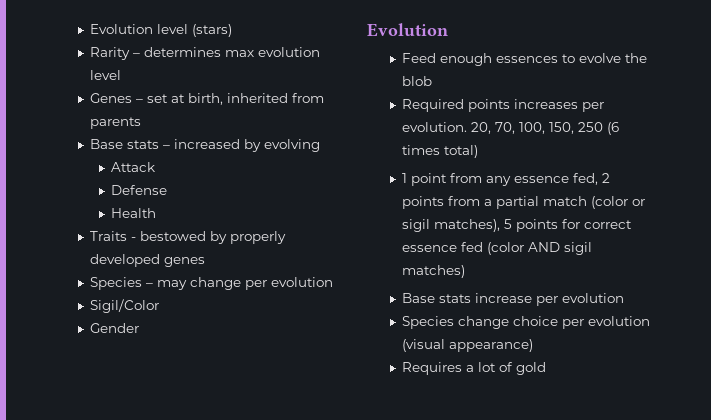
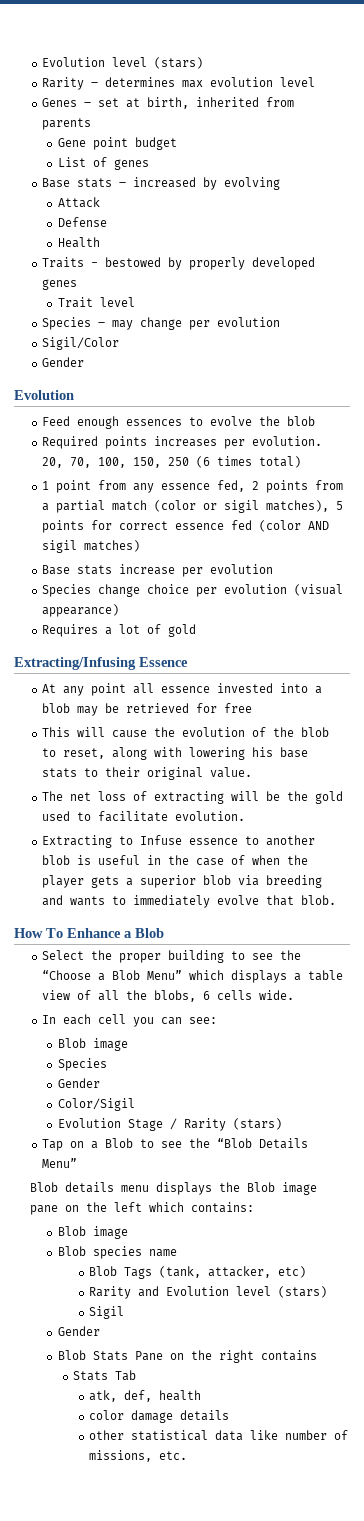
(142, 123) none -> [57,137,177,150] [57,157,149,170] // Gene point budget // List of genes
(206, 262) none -> [57,297,135,308] // Trait level
(547, 368) none -> [14,657,188,670] [42,683,323,696] [42,703,253,716] [42,727,330,738] [42,747,309,760] [42,767,253,780] [42,791,344,804] [42,811,246,822] [42,835,316,848] [42,855,309,866] [42,875,323,888] [42,895,337,908] [14,928,164,938] [42,950,302,963] [42,970,344,983] [42,990,295,1002] [42,1014,218,1027] [57,1038,128,1051] [57,1058,107,1071] [57,1078,100,1088] [57,1098,135,1111] [57,1118,282,1131] [42,1138,309,1151] [42,1158,78,1168] [29,1182,317,1195] [29,1202,254,1215] [57,1226,128,1239] [57,1246,177,1259] [88,1266,306,1279] [88,1286,327,1299] [88,1306,124,1319] [57,1326,100,1336] [57,1350,317,1363] [73,1370,137,1381] [88,1390,201,1402] [88,1410,229,1423] [88,1430,348,1441] [88,1450,187,1462] // Extracting/Infusing Essence // At any point all essence invested into a blob may be retrieved for free // This will cause the evolution of the blob to reset, along with lowering his base stats to their original value. // The net loss of extracting will be the gold used to facilitate evolution. // Extracting to Infuse essence to another blob is useful in the case of when the player gets a superior blob via breeding and wants to immediately evolve that blob. // How To Enhance a Blob // Select the proper building to see the “Choose a Blob Menu” which displays a table view of all the blobs, 6 cells wide. // In each cell you can see: // Blob image // Species // Gender // Color/Sigil // Evolution Stage / Rarity (stars) // Tap on a Blob to see the “Blob Details Menu” // Blob details menu displays the Blob image pane on the left which contains: // Blob image // Blob species name // Blob Tags (tank, attacker, etc) // Rarity and Evolution level (stars) // Sigil // Gender // Blob Stats Pane on the right contains // Stats Tab // atk, def, health // color damage details // other statistical data like number of missions, etc.

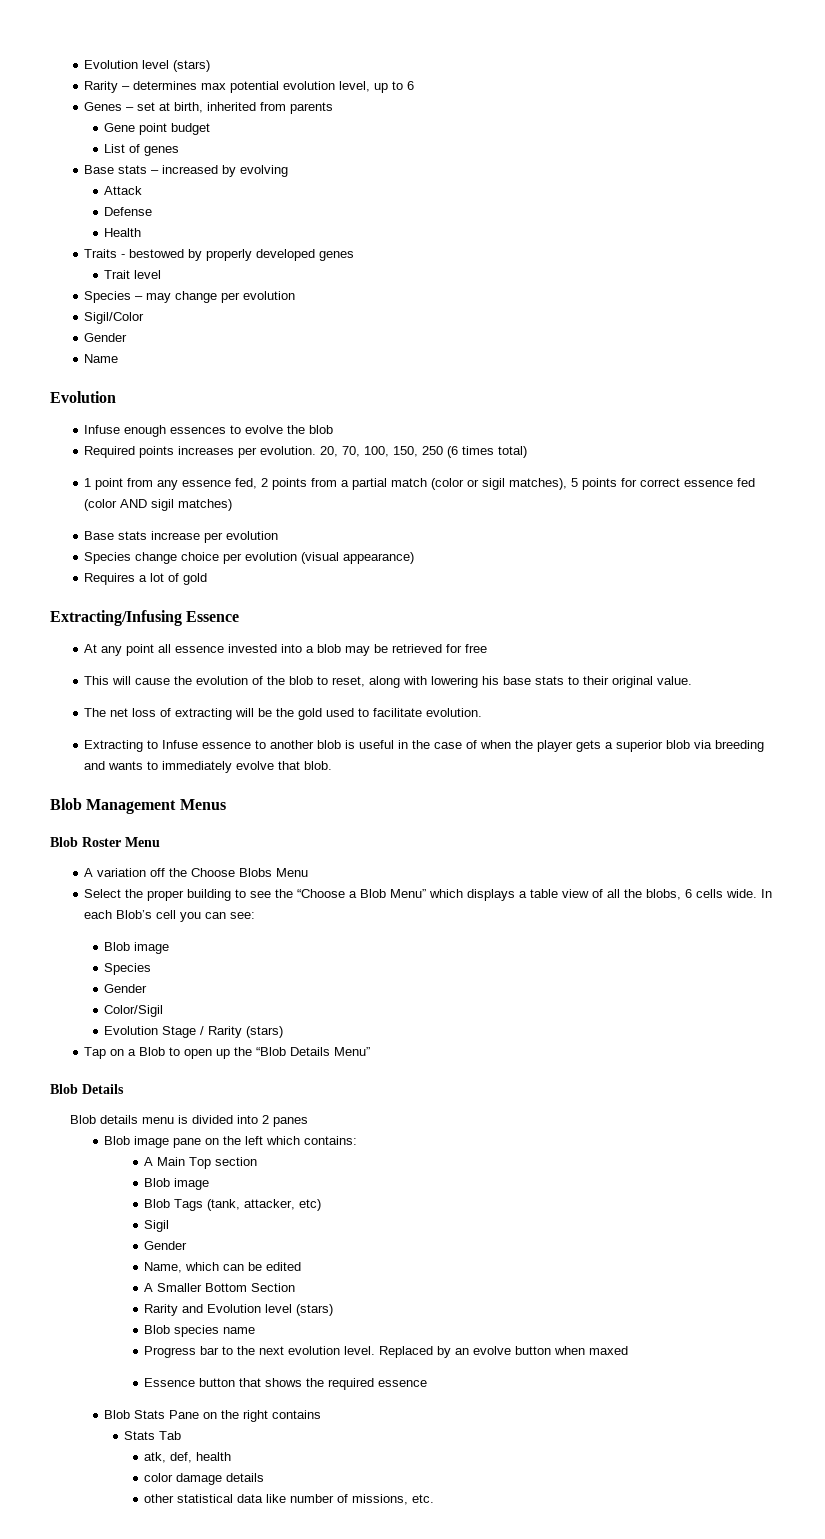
[210,77,316,87] evolution level -> [230,81,415,93] potential evolution level, up to 6
(85, 362) none -> [84,354,119,363] // Name
[42,416,71,426] Feed -> [84,425,121,434] Infuse
[14,928,164,938] How To Enhance a Blob -> [50,798,226,814] [50,837,160,847] [84,868,309,877] Blob Management Menus // Blob Roster Menu // A variation off the Choose Blobs Menu
(295, 995) // -> (758, 893) none
(92, 1019) none -> [116,910,153,919] Blob’s
[161,1141,183,1148] see -> [184,1049,231,1059] open up
(78, 1163) none -> [50,1084,124,1094] // Blob Details
[155,1182,240,1195] displays the -> [178,1115,309,1127] is divided into 2 panes //
[57,1226,128,1239] [57,1246,177,1259] // Blob image // Blob species name -> [144,1157,258,1169] [144,1178,210,1190] // A Main Top section // Blob image
(306, 1272) none -> [144,1220,170,1232] [144,1241,188,1250] [144,1262,302,1273] [144,1283,296,1292] // Sigil // Gender // Name, which can be edited // A Smaller Bottom Section
[88,1306,124,1319] [57,1326,100,1336] Sigil // Gender -> [144,1325,256,1337] [144,1346,629,1358] [144,1378,428,1390] Blob species name // Progress bar to the next evolution level. Replaced by an evolve button when maxed // Essence button that shows the required essence

